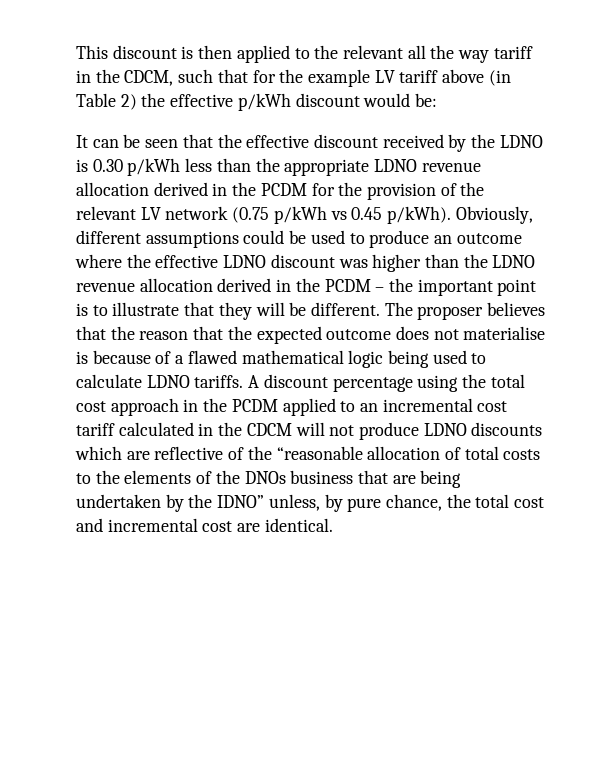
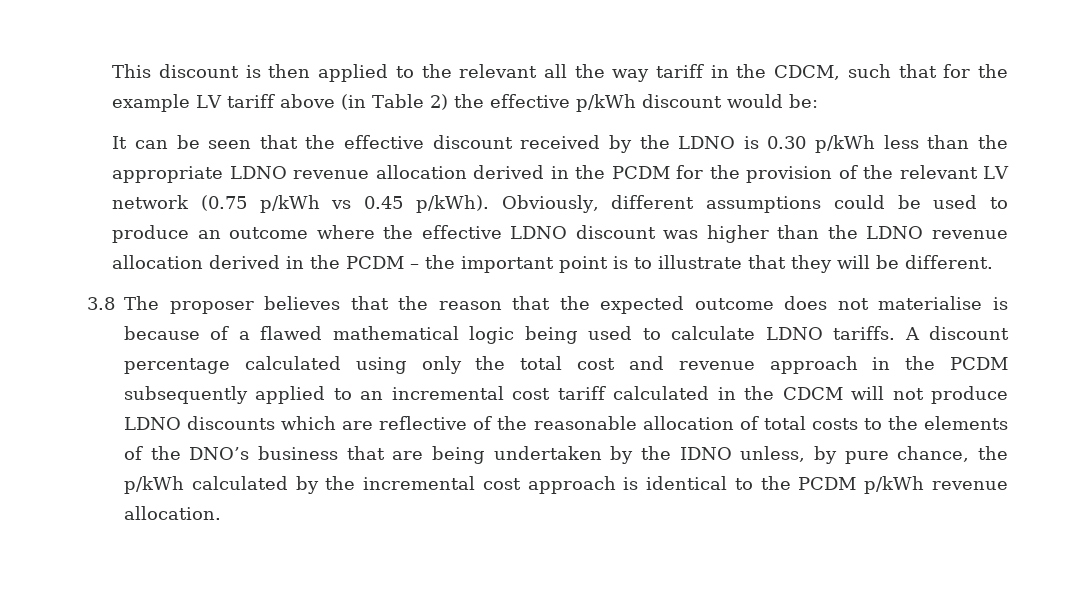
(381, 309) none -> [87,297,115,310] // 3.8
[417,374,525,392] [75,401,106,412] using the total cost -> [244,356,755,374] calculated using only the total cost and revenue
(278, 405) none -> [124,386,248,404] subsequently
[276,446,363,460] “reasonable -> [533,416,637,430] reasonable
[244,471,286,484] DNOs -> [189,447,250,460] DNO’s
[217,495,265,508] IDNO” -> [679,447,732,460] IDNO
[475,494,545,508] [75,518,333,532] total cost and incremental cost are identical. -> [124,476,1008,494] [124,506,221,520] p/kWh calculated by the incremental cost approach is identical to the PCDM p/kWh revenue allocation.

